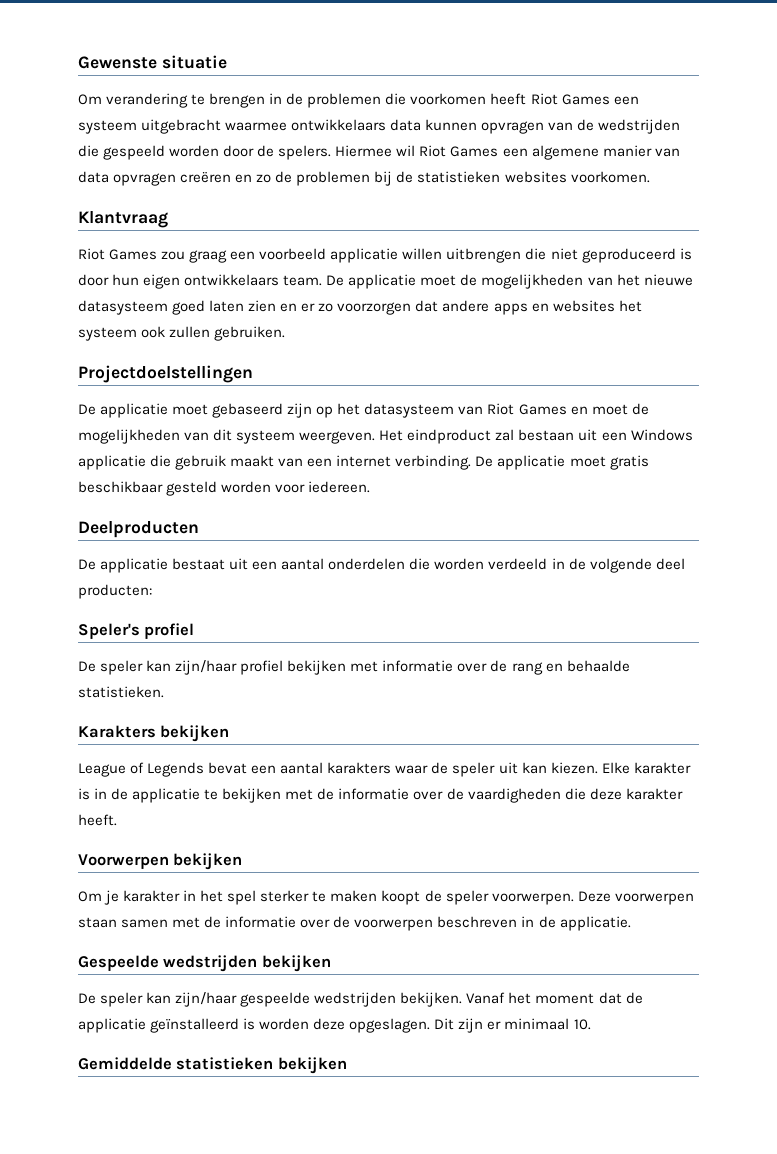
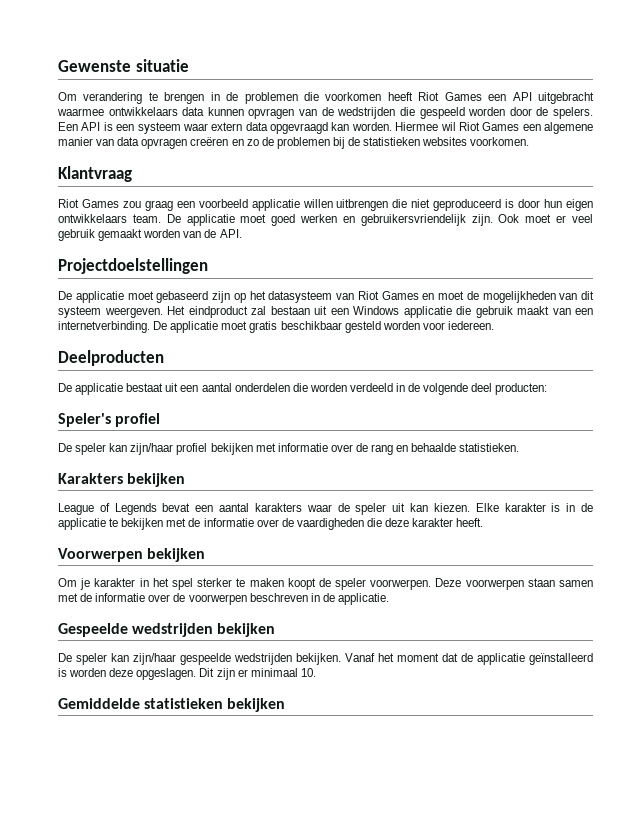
[78,120,137,134] systeem -> [512,92,532,101] API
(332, 152) none -> [58,122,392,134] Een API is een systeem waar extern data opgevraagd kan worden.
[460,274,693,289] [78,300,642,315] [78,326,286,341] de mogelijkheden van het nieuwe datasysteem goed laten zien en er zo voorzorgen dat andere apps en websites het systeem ook zullen gebruiken. -> [271,214,594,226] [58,229,242,241] goed werken en gebruikersvriendelijk zijn. Ook moet er veel gebruik gemaakt worden van de API.
[336,455,472,470] internet verbinding. -> [58,321,150,333] internetverbinding.

